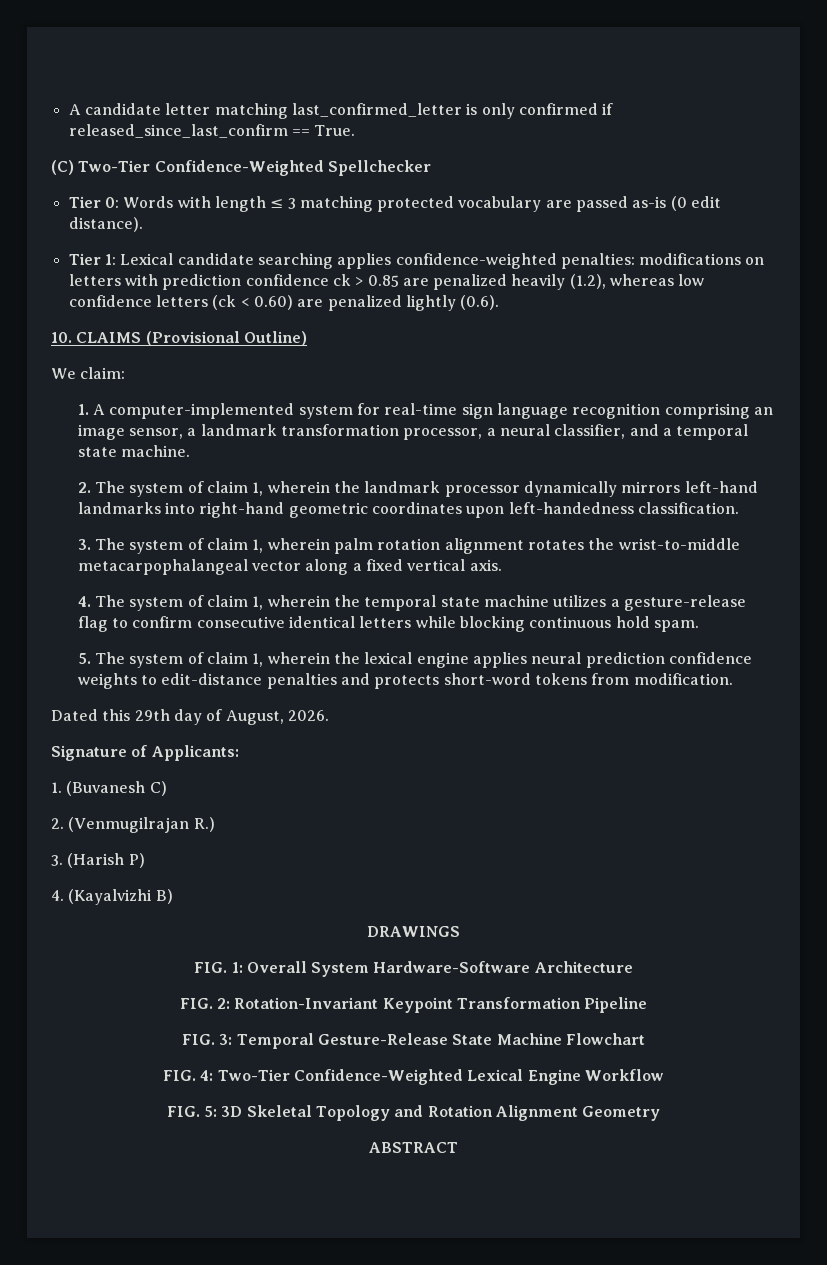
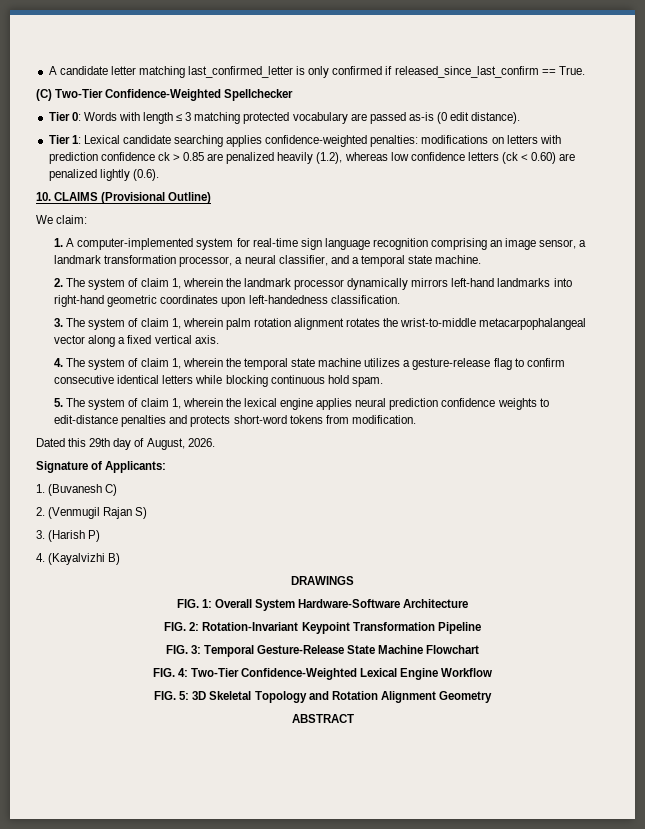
[68,817,215,833] (Venmugilrajan R.) -> [48,507,148,519] (Venmugil Rajan S)

